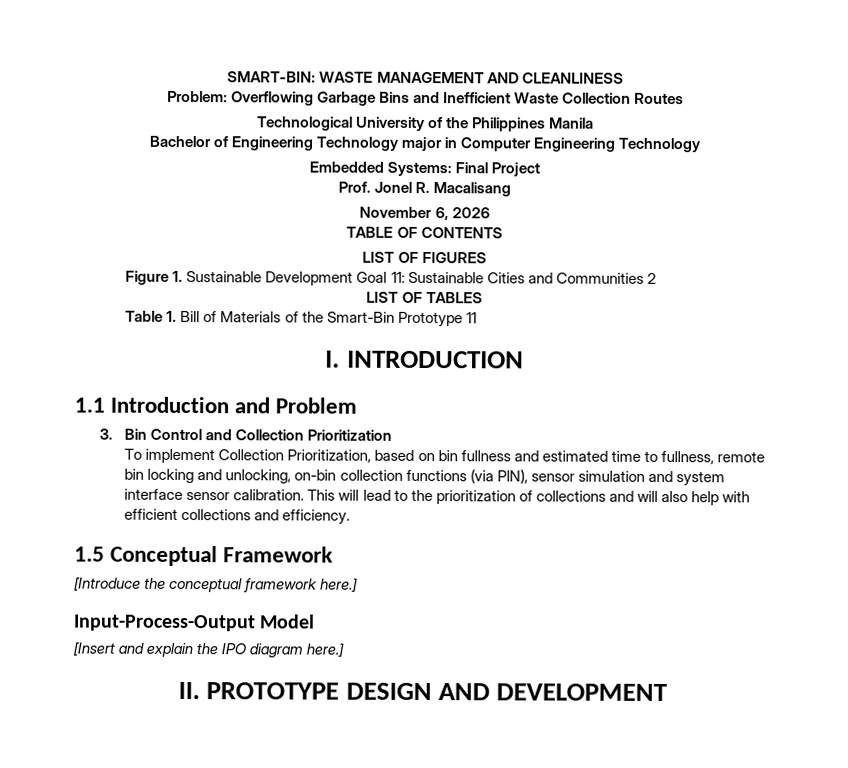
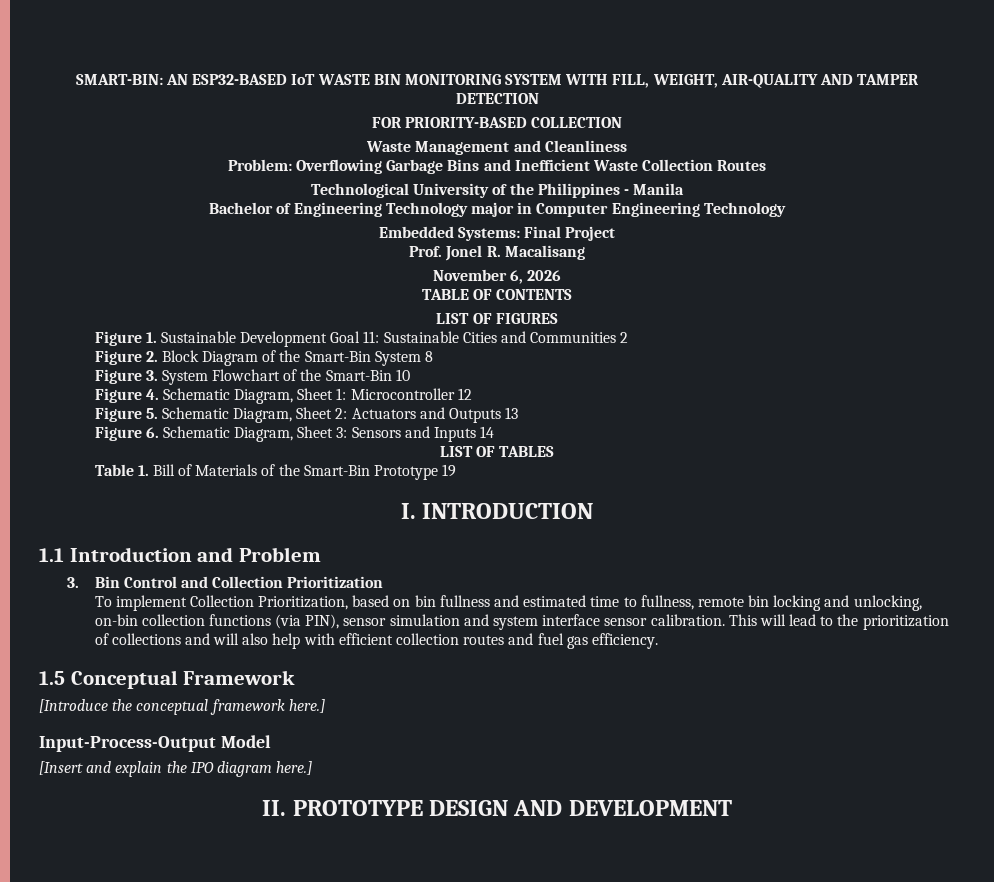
[319,71,624,84] WASTE MANAGEMENT AND CLEANLINESS -> [165,74,920,88] [455,93,539,104] [371,117,623,128] [366,140,627,155] AN ESP32-BASED IoT WASTE BIN MONITORING SYSTEM WITH FILL, WEIGHT, AIR-QUALITY AND TAMPER DETECTION // FOR PRIORITY-BASED COLLECTION // Waste Management and Cleanliness
(547, 124) none -> [623,189,629,195] -
(656, 278) none -> [94,350,433,366] [94,369,410,385] [94,388,472,404] [94,407,519,423] [94,426,495,442] // Figure 2. Block Diagram of the Smart-Bin System 8 // Figure 3. System Flowchart of the Smart-Bin 10 // Figure 4. Schematic Diagram, Sheet 1: Microcontroller 12 // Figure 5. Schematic Diagram, Sheet 2: Actuators and Outputs 13 // Figure 6. Schematic Diagram, Sheet 3: Sensors and Inputs 14
[465,312,477,324] 11 -> [442,464,457,477] 19
[181,508,280,521] collections and -> [395,633,588,649] collection routes and fuel gas

